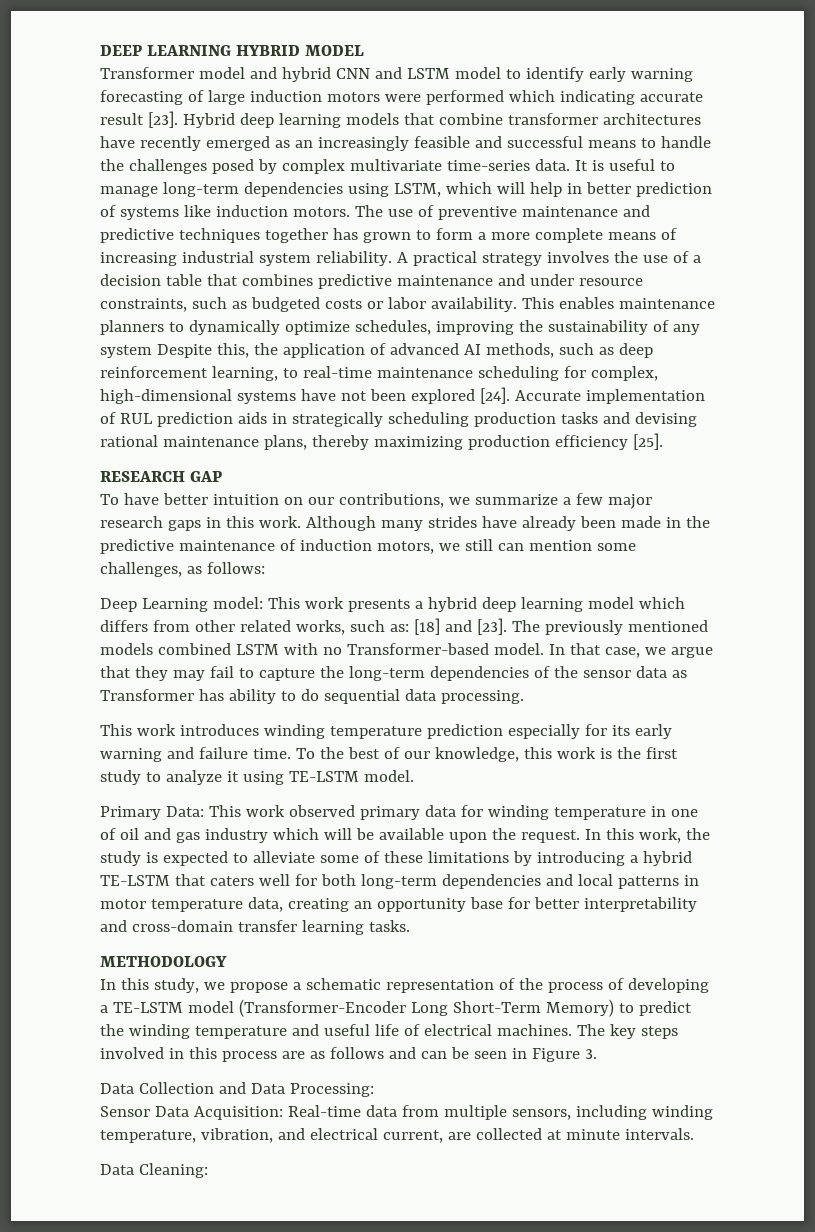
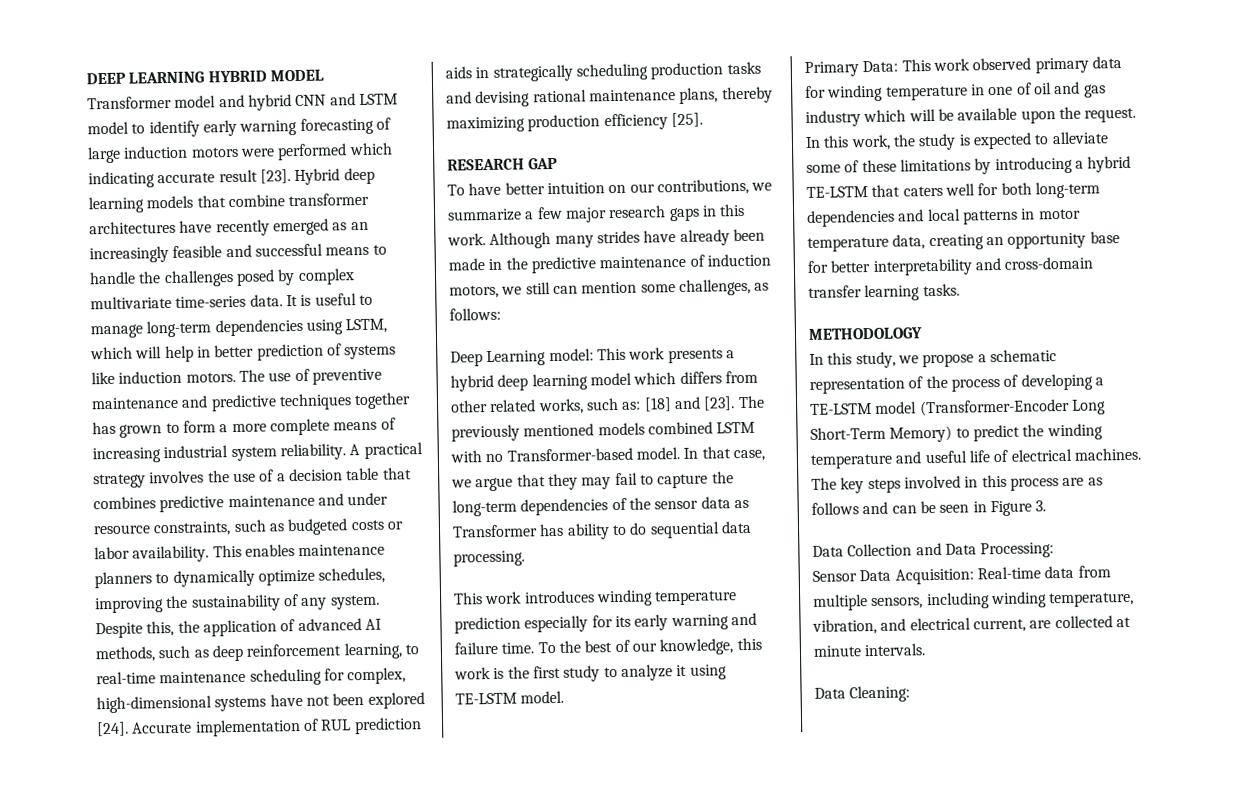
[100,345,152,358] system -> [330,594,380,610] system.

